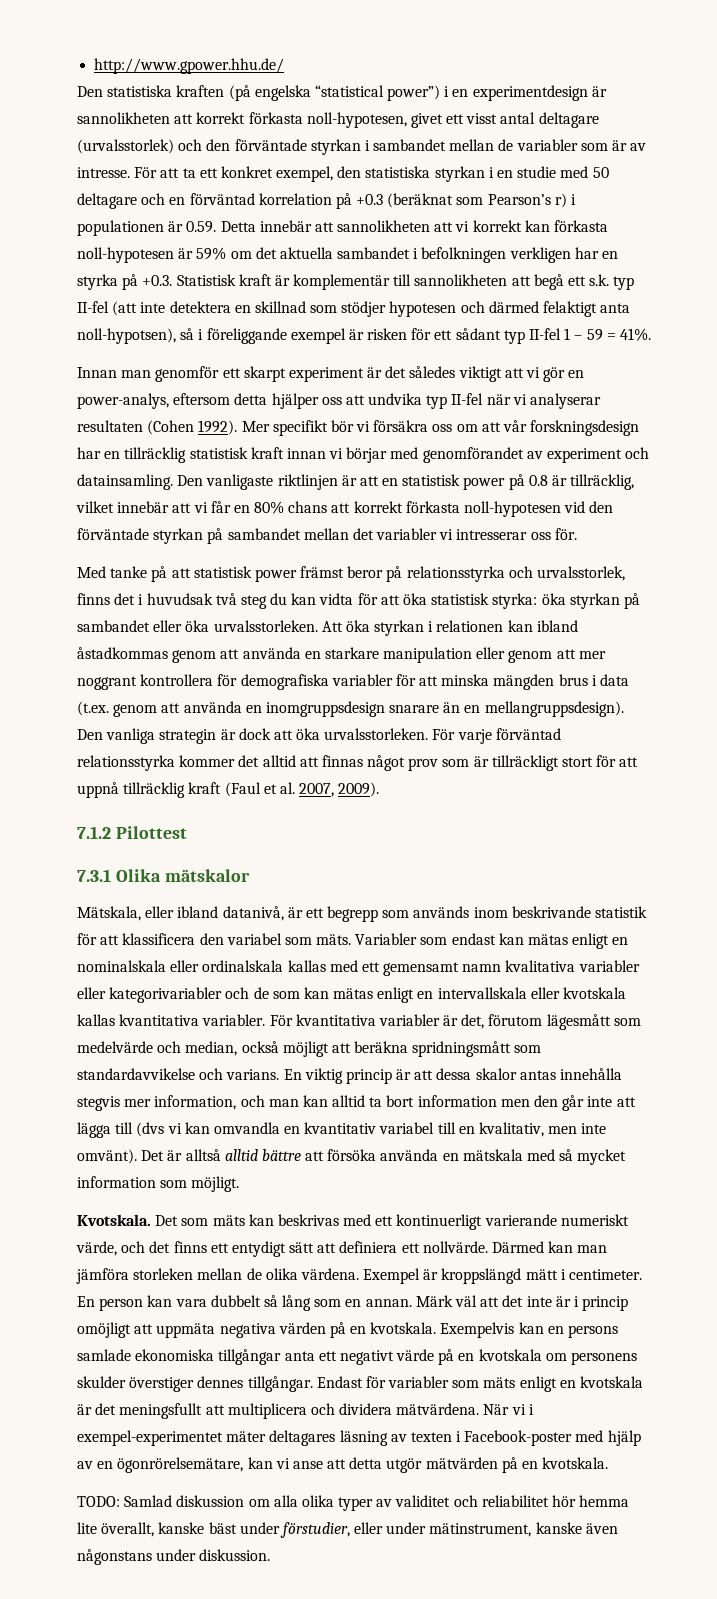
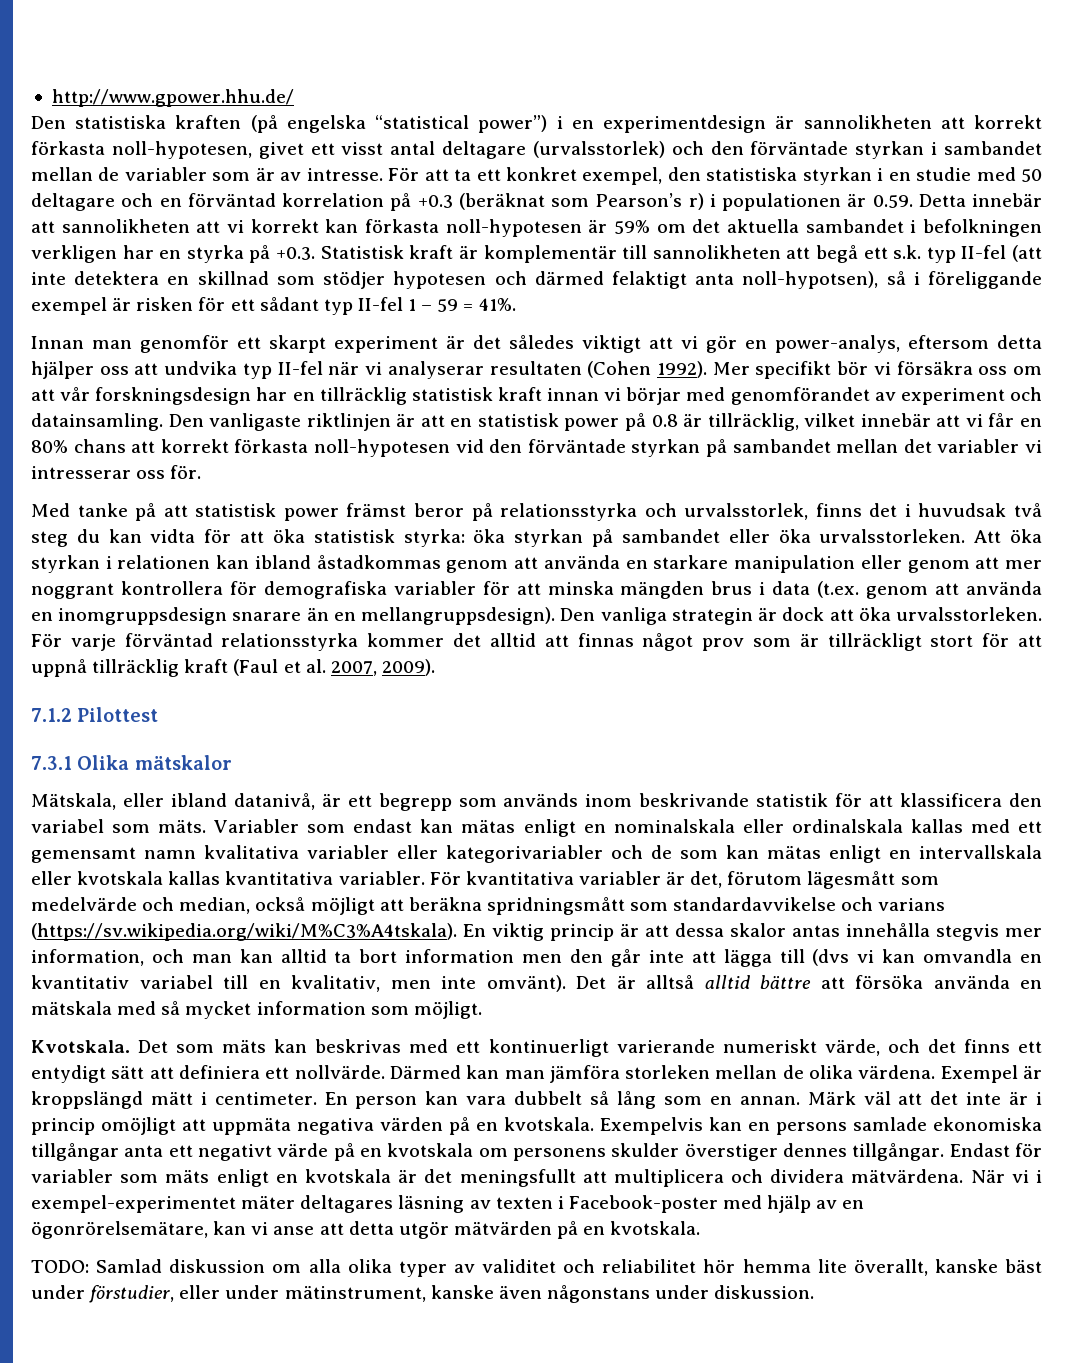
[226,1069,280,1080] varians. -> [878,898,946,911] [31,923,457,941] varians (https://sv.wikipedia.org/wiki/M%C3%A4tskala).

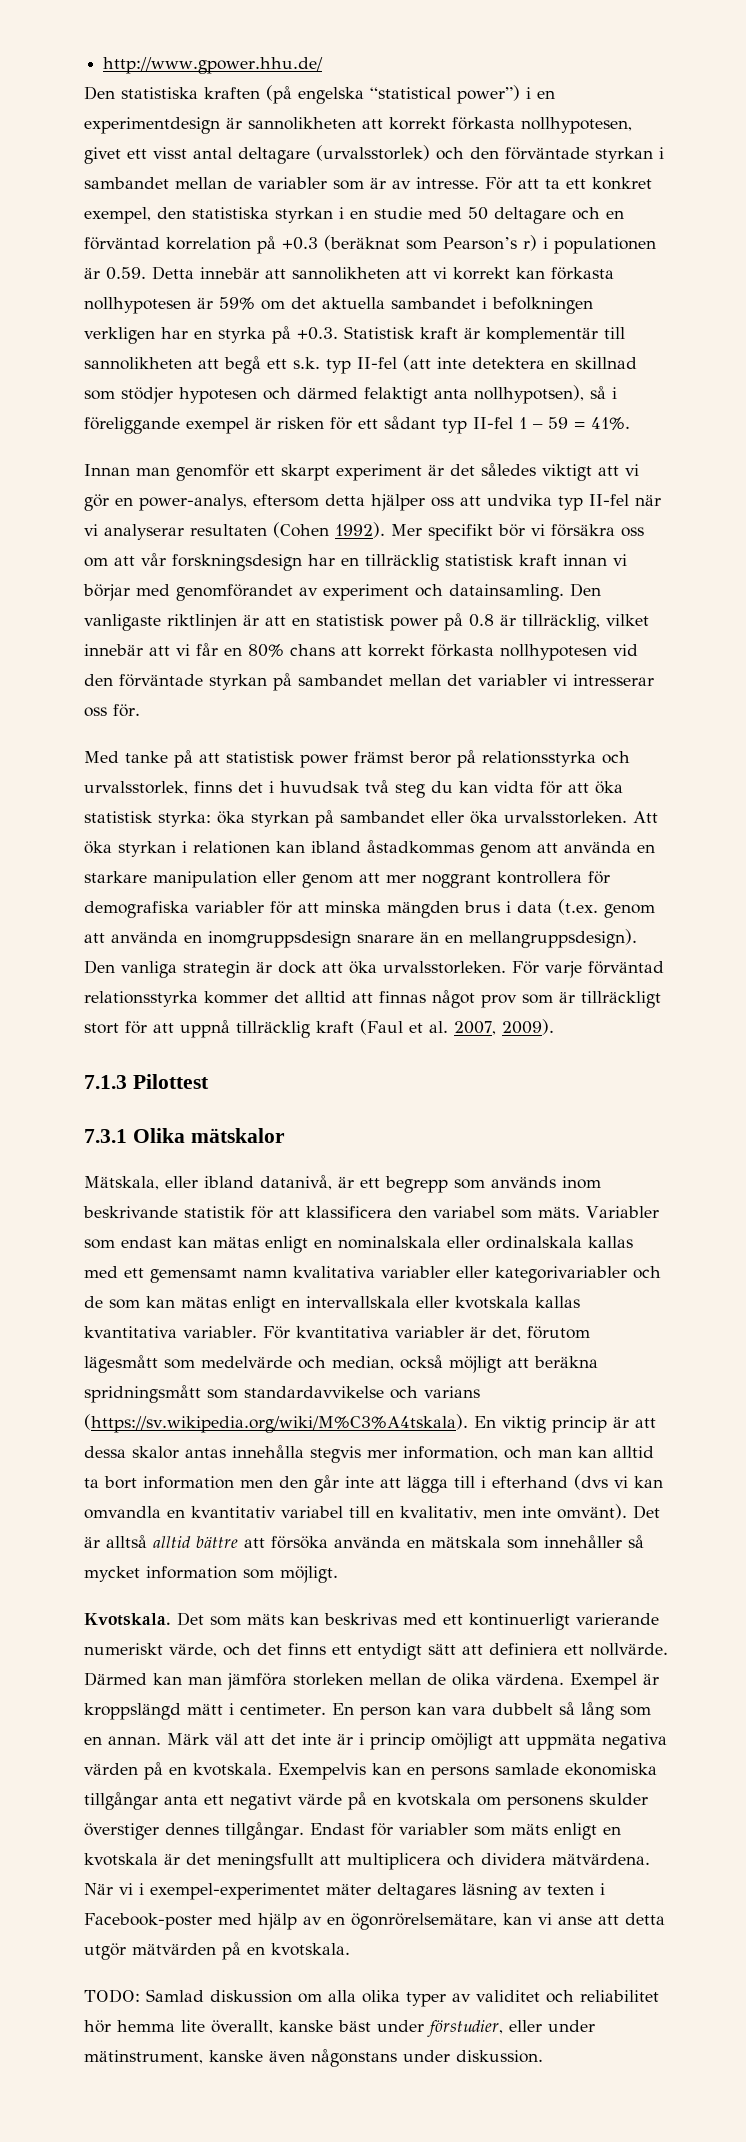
[111,141,252,159] noll-hypotesen, -> [521,117,632,134] nollhypotesen,
[445,219,582,237] noll-hypotesen -> [84,297,191,314] nollhypotesen
[742,271,879,289] noll-hypotsen), -> [474,385,584,404] nollhypotsen),
[314,439,450,457] noll-hypotesen -> [500,644,607,661] nollhypotesen
[31,708,72,722] 7.1.2 -> [84,1075,127,1089] 7.1.3
(805, 956) none -> [481,1476,568,1488] i efterhand
[117,1001,157,1015] med -> [507,1535,622,1549] som innehåller

